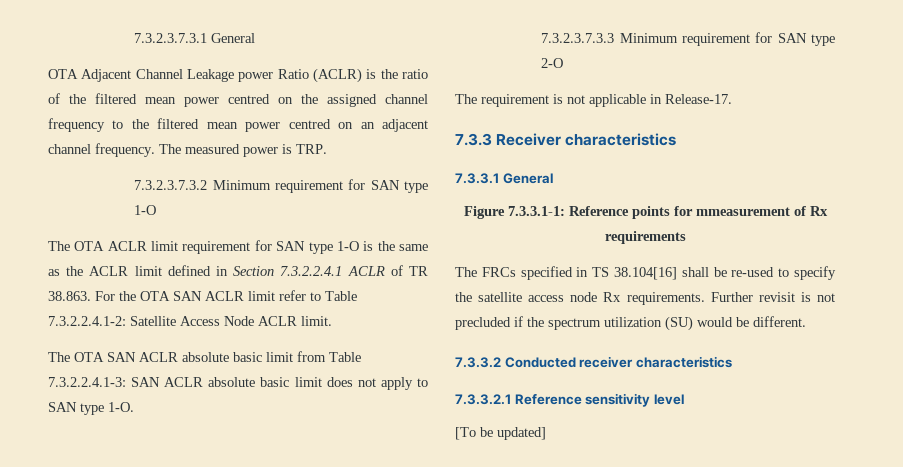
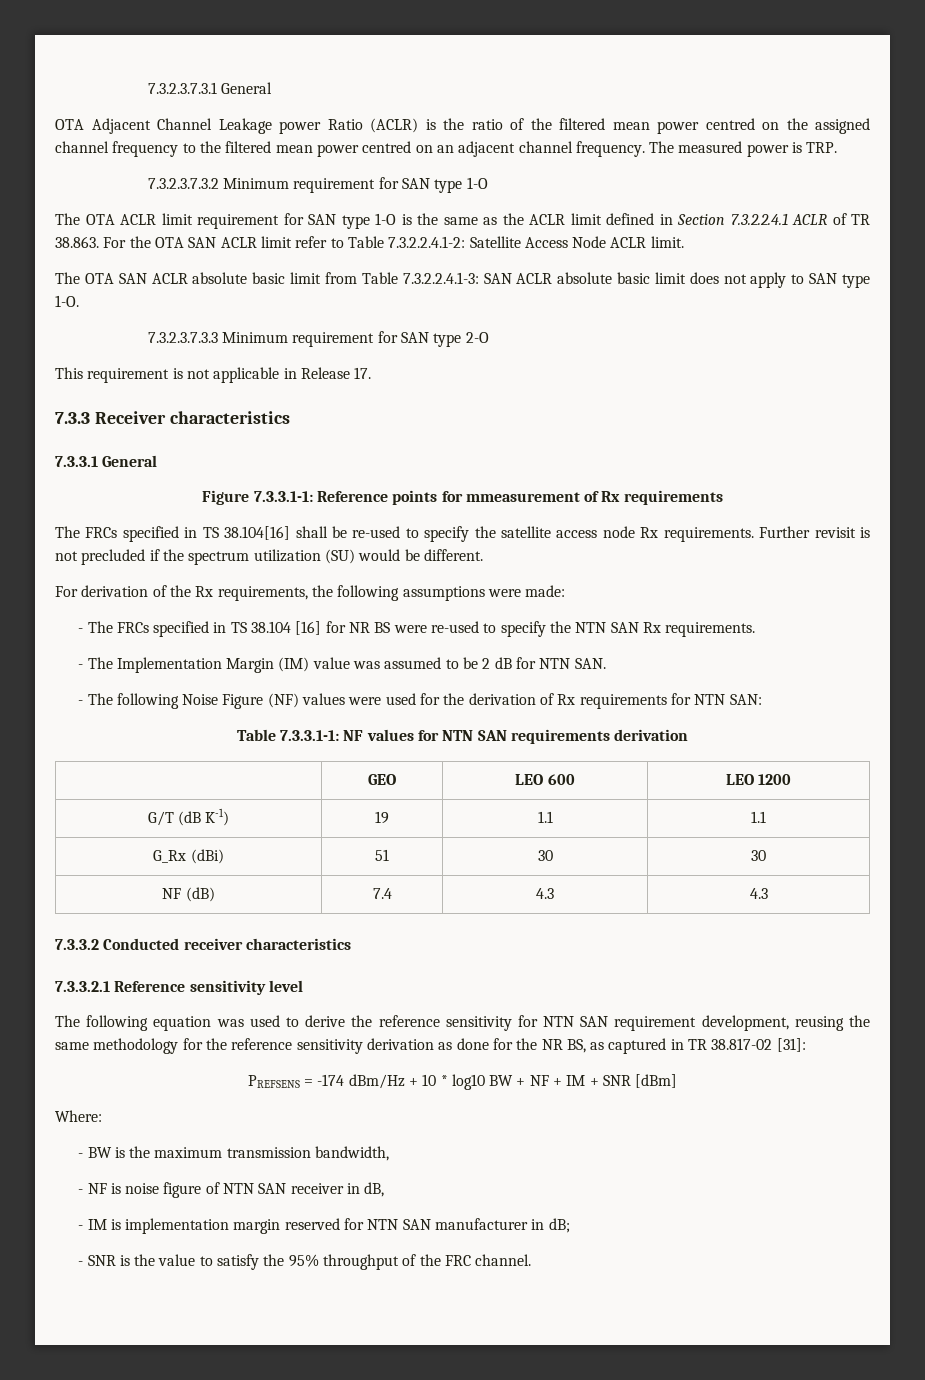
[455,94,477,104] The -> [55,367,83,379] This
[665,94,732,104] Release-17. -> [300,367,372,379] Release 17.
(806, 321) none -> [55,585,566,601] [78,621,756,637] [78,657,606,673] [78,693,762,709] [236,729,689,744] [368,774,396,785] [515,774,575,785] [725,774,792,785] [147,808,230,826] [375,811,389,824] [537,811,553,823] [751,811,766,823] [153,849,224,864] [375,849,389,861] [537,850,553,861] [751,850,766,861] [162,887,215,902] [372,888,392,899] [536,888,554,899] [749,888,768,899] // For derivation of the Rx requirements, the following assumptions were made: // - The FRCs specified in TS 38.104 [16] for NR BS were re-used to specify the NTN SAN Rx requirements. // - The Implementation Margin (IM) value was assumed to be 2 dB for NTN SAN. // - The following Noise Figure (NF) values were used for the derivation of Rx requirements for NTN SAN: // Table 7.3.3.1-1: NF values for NTN SAN requirements derivation // | GEO | LEO 600 | LEO 1200 // G/T (dB K-1) | 19 | 1.1 | 1.1 // G_Rx (dBi) | 51 | 30 | 30 // NF (dB) | 7.4 | 4.3 | 4.3
[455,427,546,440] [To be updated] -> [55,1015,870,1031] [55,1038,806,1054] [247,1074,678,1090] [55,1110,102,1122] [78,1146,390,1161] [78,1182,385,1198] [78,1218,570,1234] [78,1254,532,1270] The following equation was used to derive the reference sensitivity for NTN SAN requirement development, reusing the same methodology for the reference sensitivity derivation as done for the NR BS, as captured in TR 38.817-02 [31]: // PREFSENS = -174 dBm/Hz + 10 * log10 BW + NF + IM + SNR [dBm] // Where: // - BW is the maximum transmission bandwidth, // - NF is noise figure of NTN SAN receiver in dB, // - IM is implementation margin reserved for NTN SAN manufacturer in dB; // - SNR is the value to satisfy the 95% throughput of the FRC channel.

